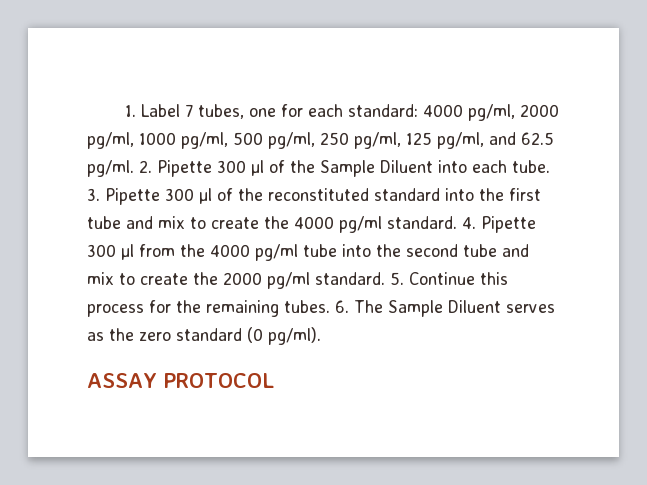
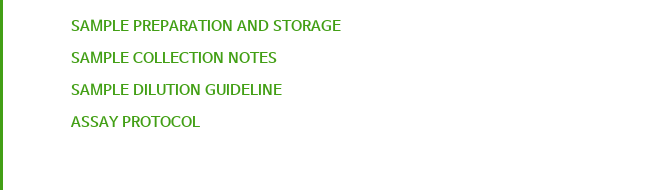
[125,104,560,121] [87,132,554,149] [87,160,550,177] [87,188,541,205] [87,216,536,233] [87,244,529,261] [87,272,508,289] [87,300,555,317] [87,327,321,345] 1. Label 7 tubes, one for each standard: 4000 pg/ml, 2000 pg/ml, 1000 pg/ml, 500 pg/ml, 250 pg/ml, 125 pg/ml, and 62.5 pg/ml. 2. Pipette 300 µl of the Sample Diluent into each tube. 3. Pipette 300 µl of the reconstituted standard into the first tube and mix to create the 4000 pg/ml standard. 4. Pipette 300 µl from the 4000 pg/ml tube into the second tube and mix to create the 2000 pg/ml standard. 5. Continue this process for the remaining tubes. 6. The Sample Diluent serves as the zero standard (0 pg/ml). -> [71,19,341,31] [71,51,277,63] [71,83,282,95] SAMPLE PREPARATION AND STORAGE // SAMPLE COLLECTION NOTES // SAMPLE DILUTION GUIDELINE

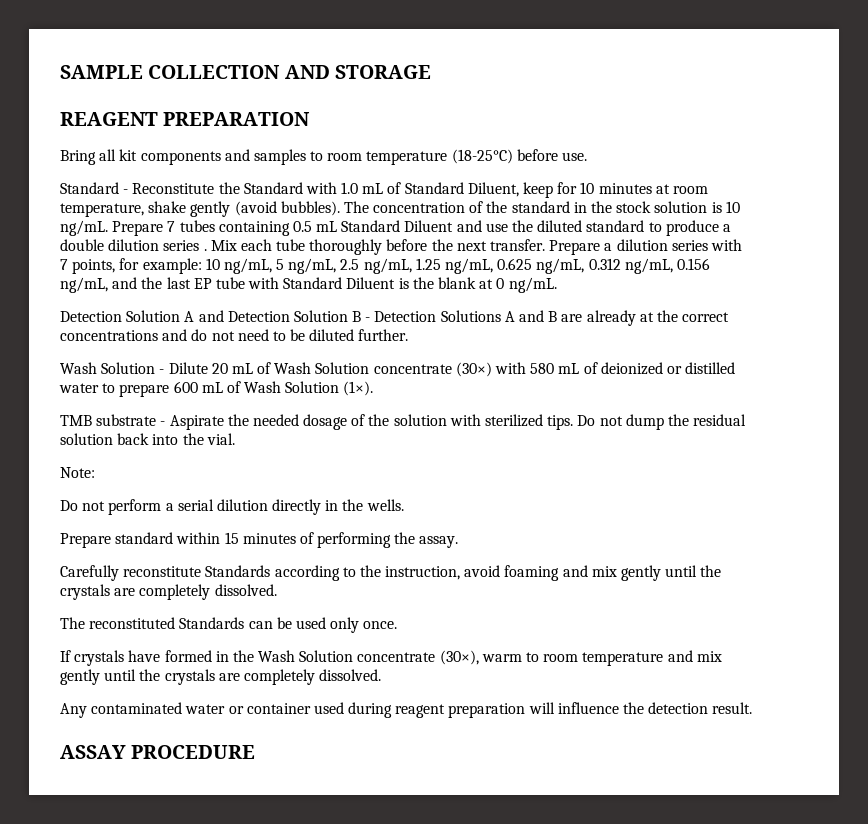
[71,19,233,31] SAMPLE PREPARATION -> [60,65,281,79] SAMPLE COLLECTION
[71,51,277,63] [71,83,282,95] SAMPLE COLLECTION NOTES // SAMPLE DILUTION GUIDELINE -> [60,112,311,126] [60,149,588,165] [60,182,708,198] [60,201,740,217] [60,220,731,236] [60,239,742,255] [60,258,710,274] [60,277,557,293] [60,310,730,326] [60,329,409,341] [60,362,736,377] [59,381,374,397] [60,414,747,430] [60,433,235,445] [60,467,95,478] [60,499,404,515] [60,532,459,548] [60,565,722,581] [60,584,277,600] [60,617,398,633] [60,650,722,666] [60,669,382,685] [60,702,753,718] REAGENT PREPARATION // Bring all kit components and samples to room temperature (18-25°C) before use. // Standard - Reconstitute the Standard with 1.0 mL of Standard Diluent, keep for 10 minutes at room temperature, shake gently (avoid bubbles). The concentration of the standard in the stock solution is 10 ng/mL. Prepare 7 tubes containing 0.5 mL Standard Diluent and use the diluted standard to produce a double dilution series . Mix each tube thoroughly before the next transfer. Prepare a dilution series with 7 points, for example: 10 ng/mL, 5 ng/mL, 2.5 ng/mL, 1.25 ng/mL, 0.625 ng/mL, 0.312 ng/mL, 0.156 ng/mL, and the last EP tube with Standard Diluent is the blank at 0 ng/mL. // Detection Solution A and Detection Solution B - Detection Solutions A and B are already at the correct concentrations and do not need to be diluted further. // Wash Solution - Dilute 20 mL of Wash Solution concentrate (30×) with 580 mL of deionized or distilled water to prepare 600 mL of Wash Solution (1×). // TMB substrate - Aspirate the needed dosage of the solution with sterilized tips. Do not dump the residual solution back into the vial. // Note: // Do not perform a serial dilution directly in the wells. // Prepare standard within 15 minutes of performing the assay. // Carefully reconstitute Standards according to the instruction, avoid foaming and mix gently until the crystals are completely dissolved. // The reconstituted Standards can be used only once. // If crystals have formed in the Wash Solution concentrate (30×), warm to room temperature and mix gently until the crystals are completely dissolved. // Any contaminated water or container used during reagent preparation will influence the detection result.
[121,116,200,127] PROTOCOL -> [131,745,256,759] PROCEDURE

